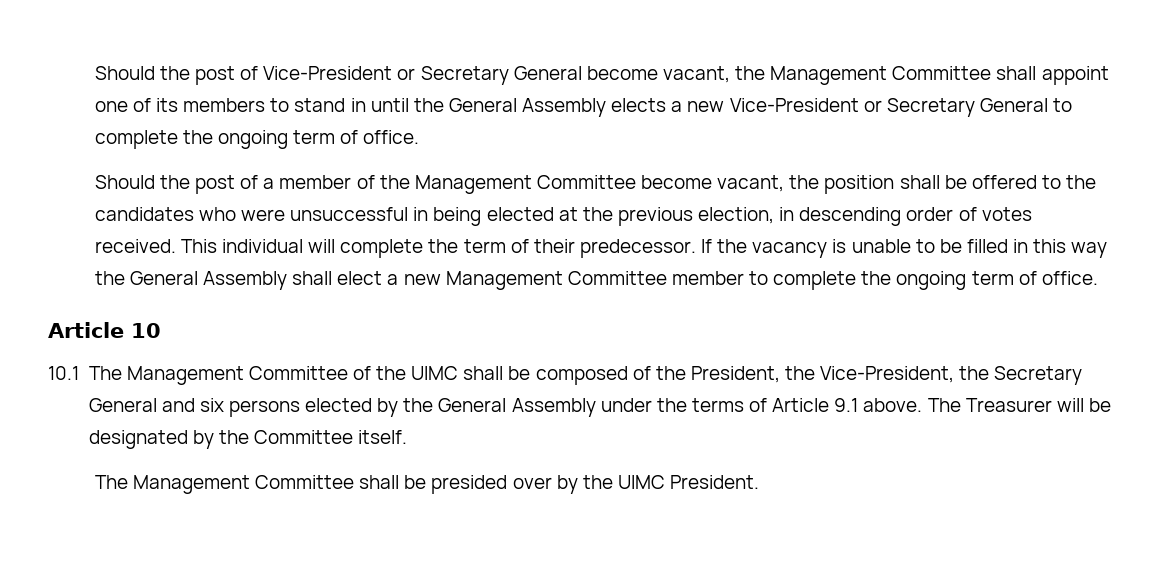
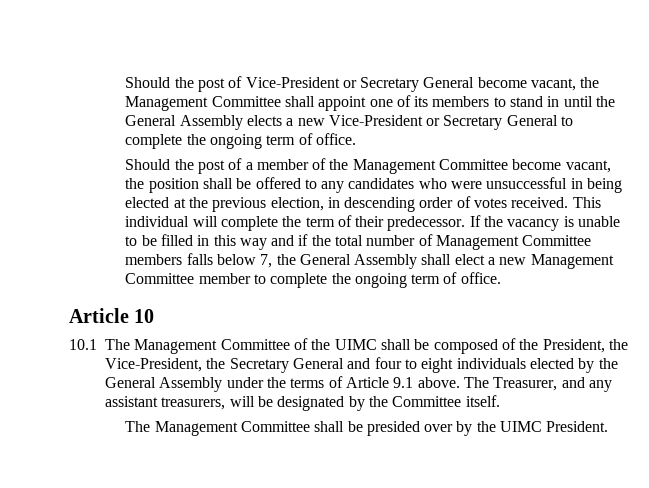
[1066,175,1097,189] the -> [321,181,345,193] any
(1108, 250) none -> [271,234,592,250] [125,253,273,268] and if the total number of Management Committee members falls below 7,
[199,398,300,417] six persons -> [374,357,526,373] four to eight individuals
[965,398,1052,412] Treasurer -> [493,377,612,392] [105,396,226,410] Treasurer, and any assistant treasurers,

